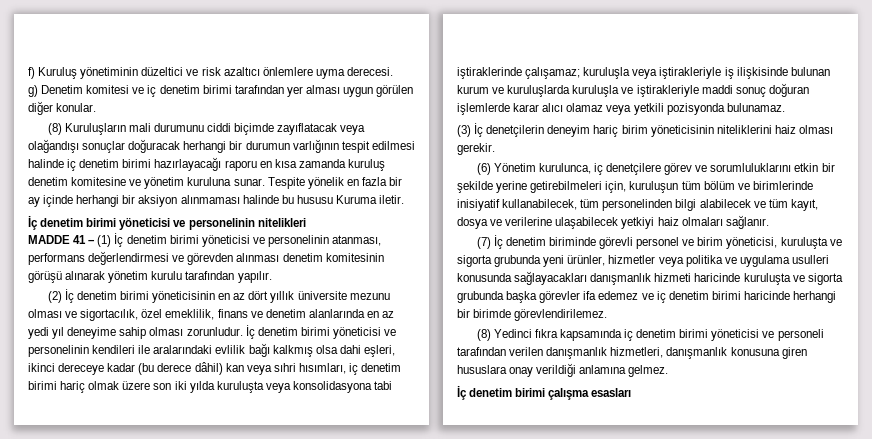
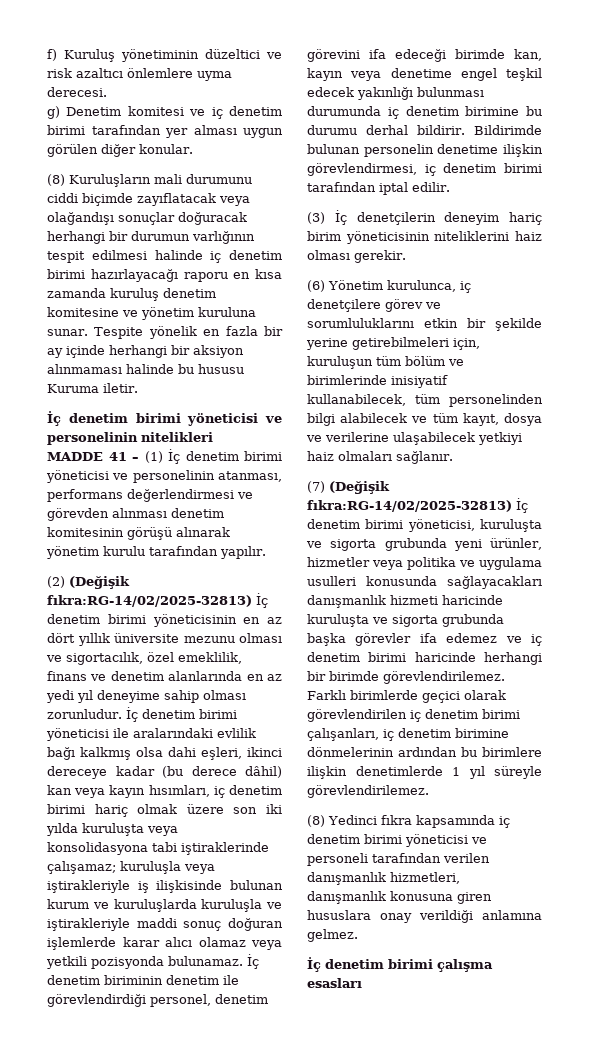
(62, 297) none -> [69,576,130,589] [47,595,252,607] (Değişik fıkra:RG-14/02/2025-32813)
[384,329,397,336] [28,345,136,357] ve personelinin kendileri -> (109, 734) none
[273,363,296,372] sıhri -> [109,785,146,798] kayın
(785, 107) none -> [247,954,259,969] [47,975,239,985] [47,994,268,1007] [307,49,542,62] [307,68,542,81] [307,87,484,100] [307,106,542,119] [307,125,542,135] [307,144,543,157] [307,163,542,176] [307,182,450,195] İç denetim biriminin denetim ile görevlendirdiği personel, denetim görevini ifa edeceği birimde kan, kayın veya denetime engel teşkil edecek yakınlığı bulunması durumunda iç denetim birimine bu durumu derhal bildirir. Bildirimde bulunan personelin denetime ilişkin görevlendirmesi, iç denetim birimi tarafından iptal edilir.
[493,235,724,249] İç denetim biriminde görevli personel ve birim -> [329,481,390,494] [307,498,528,513] [307,519,404,529] (Değişik fıkra:RG-14/02/2025-32813) İç denetim birimi
(608, 315) none -> [307,690,506,703] [307,709,520,722] [307,728,509,741] [307,747,542,757] [307,766,542,779] [307,785,429,798] Farklı birimlerde geçici olarak görevlendirilen iç denetim birimi çalışanları, iç denetim birimine dönmelerinin ardından bu birimlere ilişkin denetimlerde 1 yıl süreyle görevlendirilemez.

